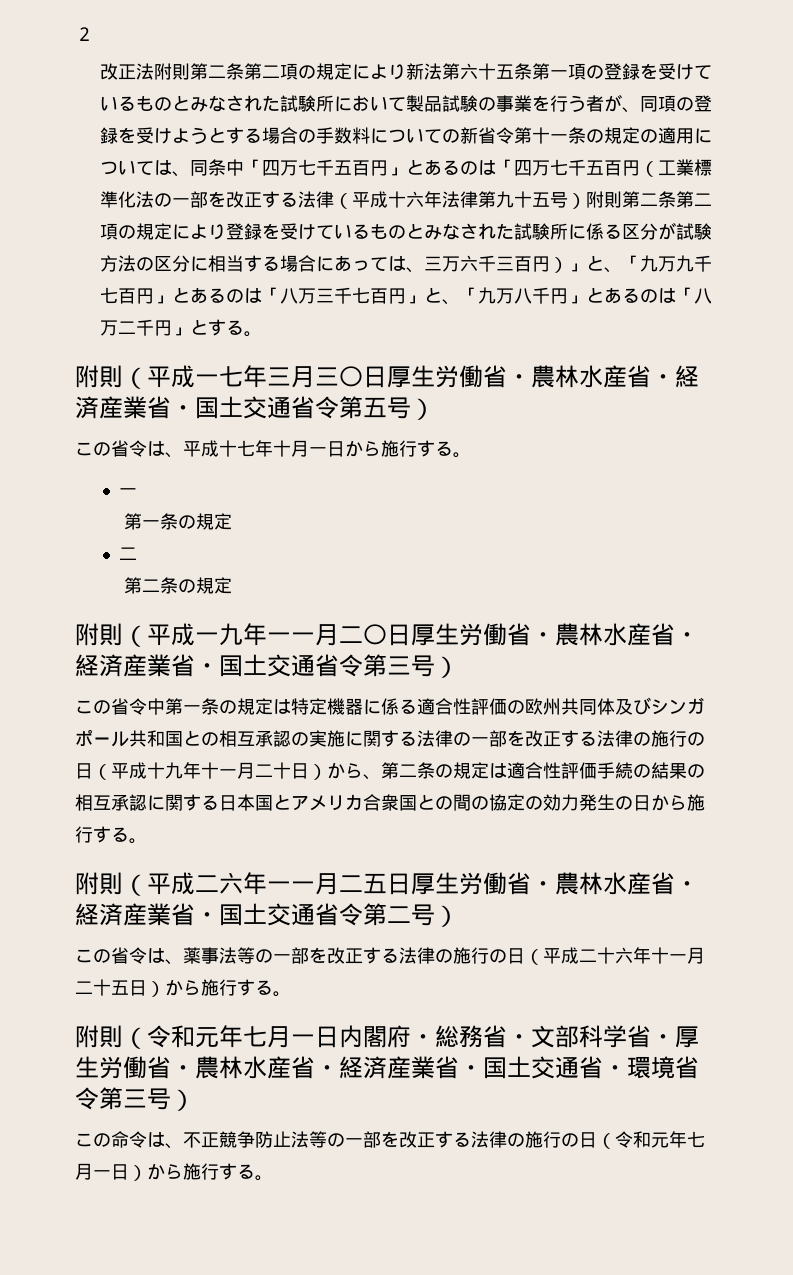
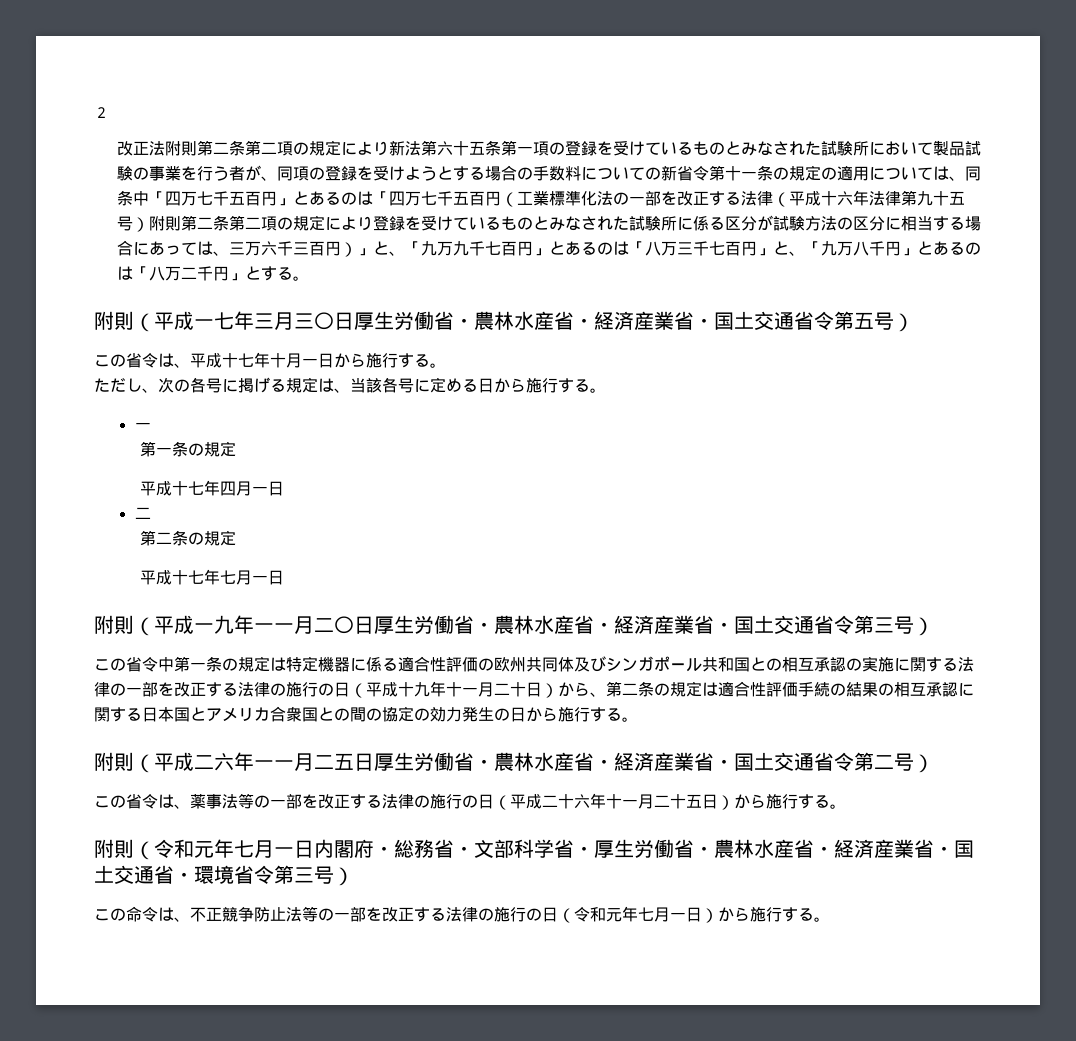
(471, 455) none -> [94,377,606,393] // ただし、次の各号に掲げる規定は、当該各号に定める日から施行する。
(233, 521) none -> [139,480,284,496] // 平成十七年四月一日
(233, 585) none -> [139,569,284,585] // 平成十七年七月一日

